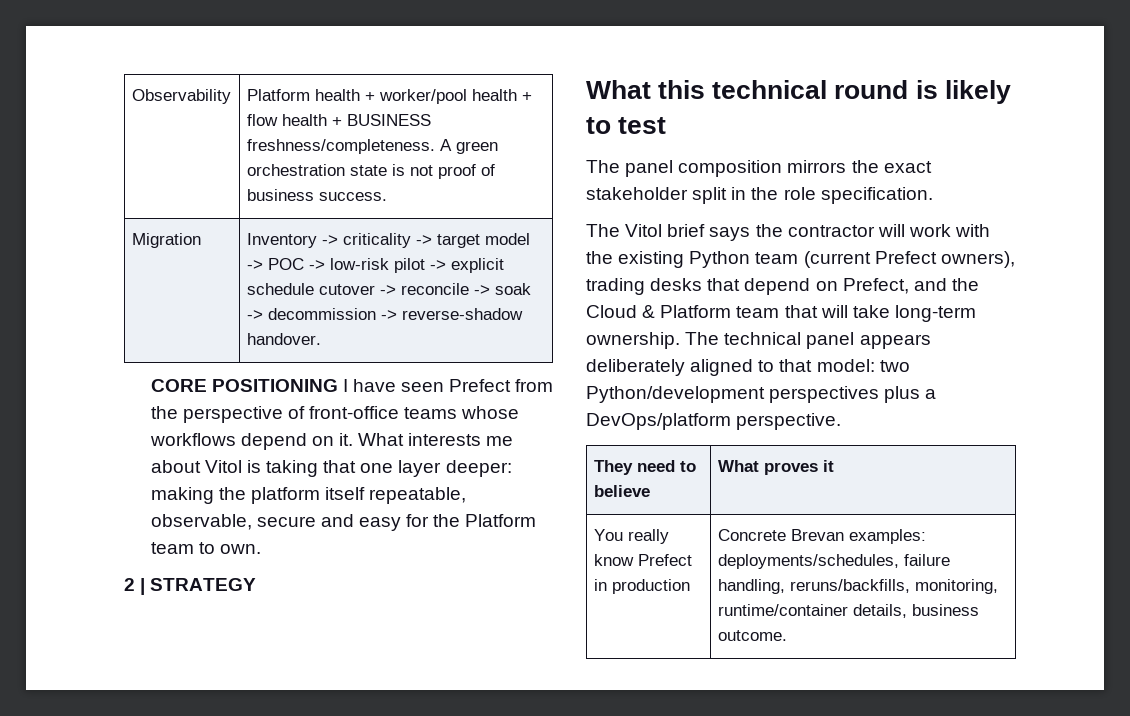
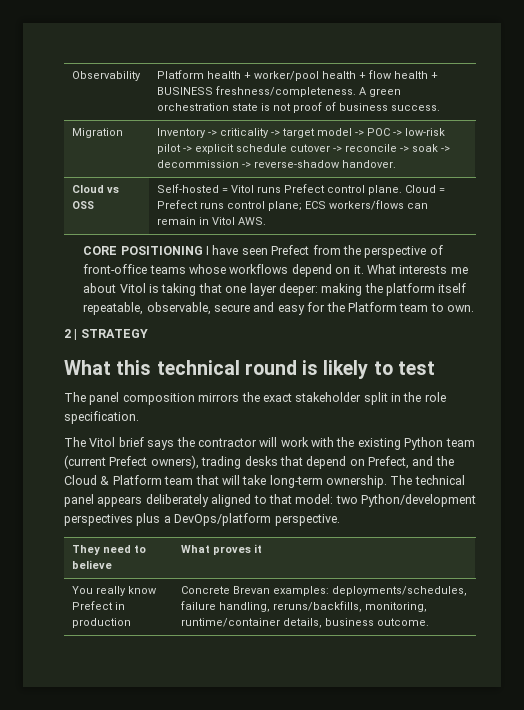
(321, 339) none -> [71,185,119,193] [71,201,94,209] [156,184,445,195] [156,200,428,211] [156,217,266,225] // Cloud vs OSS | Self-hosted = Vitol runs Prefect control plane. Cloud = Prefect runs control plane; ECS workers/flows can remain in Vitol AWS.

